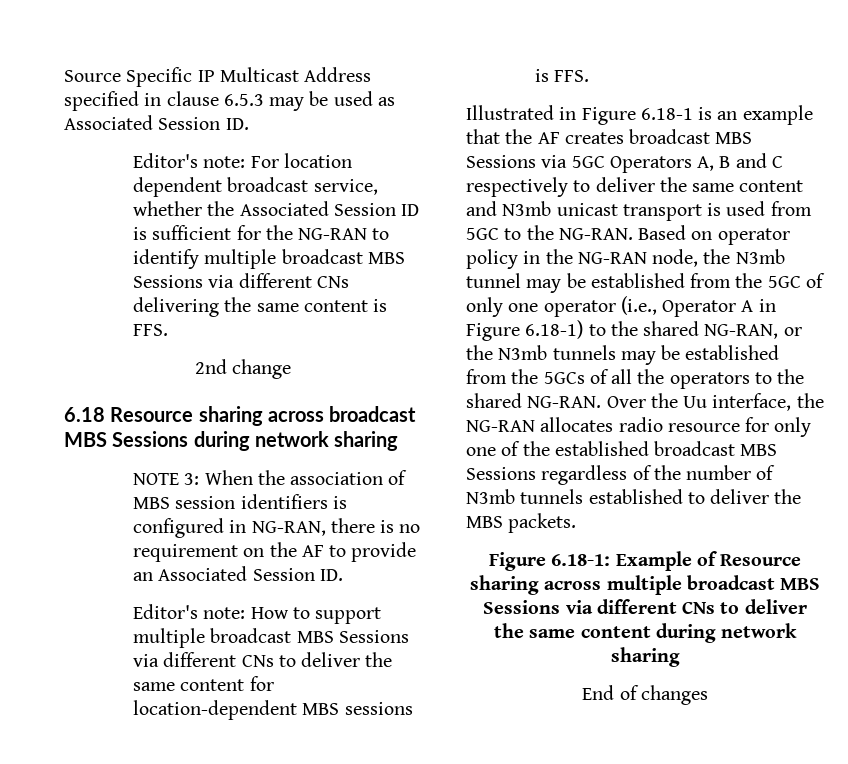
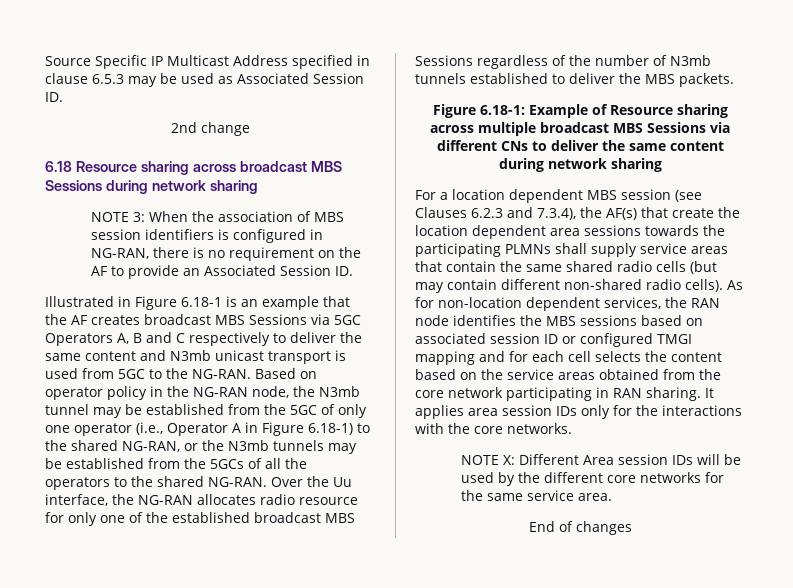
[133,153,352,168] [133,177,378,197] [133,201,420,216] [133,225,390,240] [133,249,405,269] [133,273,349,288] [133,297,388,317] [133,324,169,336] // Editor's note: For location dependent broadcast service, whether the Associated Session ID is sufficient for the NG-RAN to identify multiple broadcast MBS Sessions via different CNs delivering the same content is FFS. -> (63, 97) none
[133,604,382,624] [133,628,409,648] [133,652,393,667] [133,676,274,691] [133,700,413,720] [535,69,590,82] // Editor's note: How to support multiple broadcast MBS Sessions via different CNs to deliver the same content for location-dependent MBS sessions is FFS. -> (353, 271) none
(680, 657) none -> [415,189,702,203] [415,207,740,220] [415,225,725,239] [415,243,728,257] [415,261,717,274] [415,279,743,293] [415,297,720,311] [415,315,703,326] [415,333,692,347] [415,351,722,365] [415,369,721,380] [415,387,714,401] [415,405,742,419] [415,423,572,434] [460,454,741,465] [460,472,724,486] [460,490,612,501] // For a location dependent MBS session (see Clauses 6.2.3 and 7.3.4), the AF(s) that create the location dependent area sessions towards the participating PLMNs shall supply service areas that contain the same shared radio cells (but may contain different non-shared radio cells). As for non-location dependent services, the RAN node identifies the MBS sessions based on associated session ID or configured TMGI mapping and for each cell selects the content based on the service areas obtained from the core network participating in RAN sharing. It applies area session IDs only for the interactions with the core networks. // NOTE X: Different Area session IDs will be used by the different core networks for the same service area.

